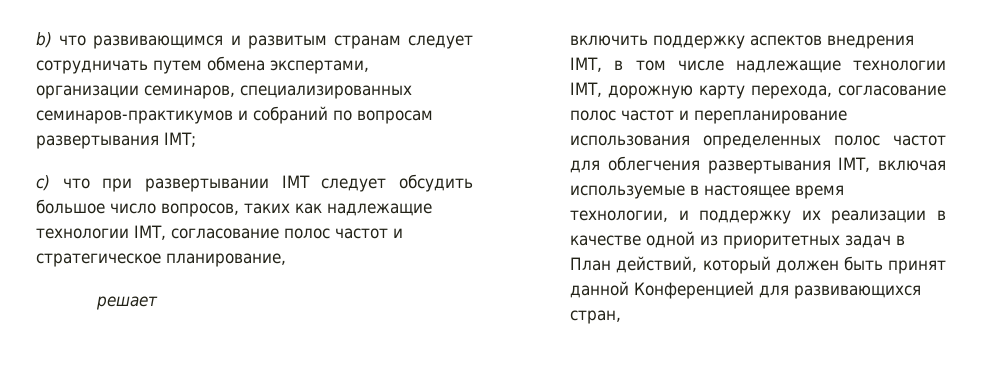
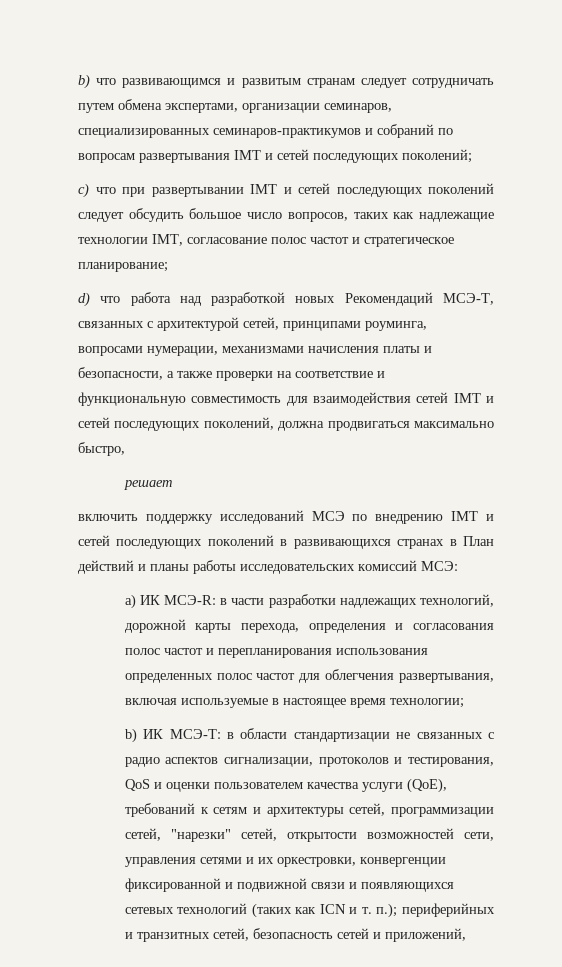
[164,132,196,147] IMT; -> [234,149,472,163] IMT и сетей последующих поколений;
(310, 181) none -> [283,183,494,197] и сетей последующих поколений
[166,253,286,267] [96,296,159,310] [570,35,915,49] [570,57,946,73] [570,82,946,99] [570,110,848,124] планирование, // решает // включить поддержку аспектов внедрения IMT, в том числе надлежащие технологии IMT, дорожную карту перехода, согласование полос частот и перепланирование -> [78,262,168,272] [78,292,494,307] [78,317,427,331] [78,346,432,356] [78,367,385,381] [78,392,494,406] [78,417,494,431] [78,442,125,456] [123,480,172,490] [78,510,494,524] [78,535,494,549] [78,560,458,574] [124,594,495,609] [124,619,495,633] [124,648,332,658] планирование; // d) что работа над разработкой новых Рекомендаций МСЭ-Т, связанных с архитектурой сетей, принципами роуминга, вопросами нумерации, механизмами начисления платы и безопасности, а также проверки на соответствие и функциональную совместимость для взаимодействия сетей IMT и сетей последующих поколений, должна продвигаться максимально быстро, // решает // включить поддержку исследований МСЭ по внедрению IMT и сетей последующих поколений в развивающихся странах в План действий и планы работы исследовательских комиссий МСЭ: // a) ИК МСЭ-R: в части разработки надлежащих технологий, дорожной карты перехода, определения и согласования полос частот и перепланирования
[707,157,871,174] развертывания IMT, -> [399,673,494,683] развертывания,
[570,210,946,224] [570,231,906,249] [570,256,946,274] [570,281,922,299] [570,310,622,324] технологии, и поддержку их реализации в качестве одной из приоритетных задач в План действий, который должен быть принят данной Конференцией для развивающихся стран, -> [389,698,464,708] [124,728,495,743] [124,757,495,767] [124,778,447,793] [124,803,494,817] [124,828,494,842] [124,857,446,867] [124,878,454,892] [124,903,495,918] [124,928,466,942] технологии; // b) ИК МСЭ-T: в области стандартизации не связанных с радио аспектов сигнализации, протоколов и тестирования, QoS и оценки пользователем качества услуги (QoE), требований к сетям и архитектуры сетей, программизации сетей, "нарезки" сетей, открытости возможностей сети, управления сетями и их оркестровки, конвергенции фиксированной и подвижной связи и появляющихся сетевых технологий (таких как ICN и т. п.); периферийных и транзитных сетей, безопасность сетей и приложений,

